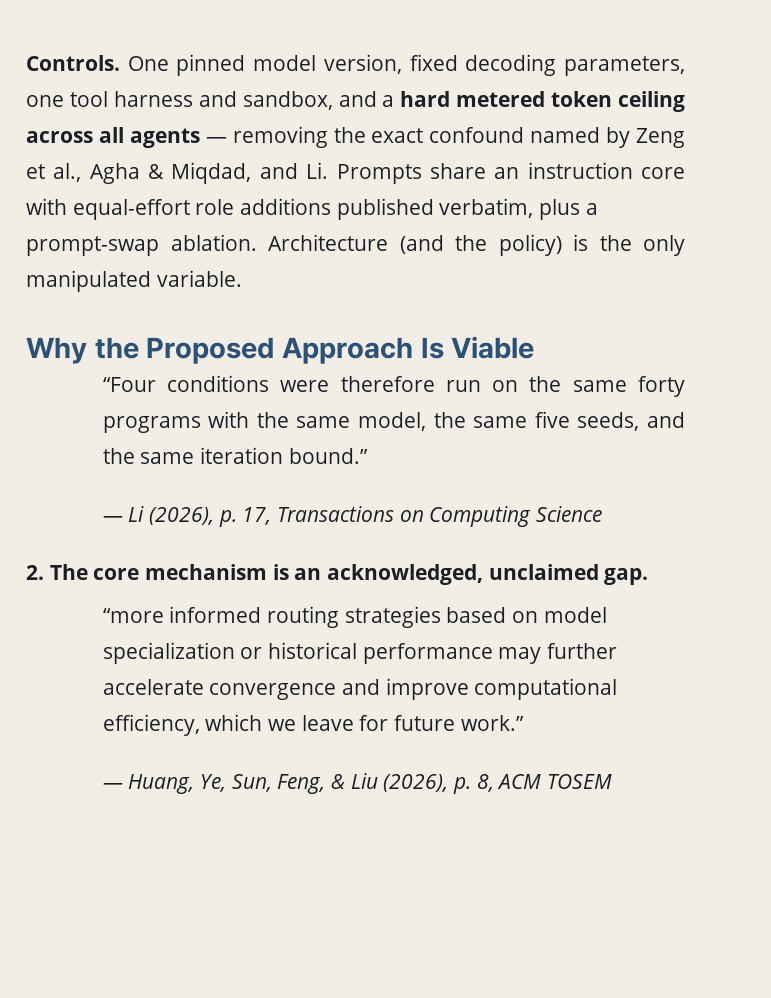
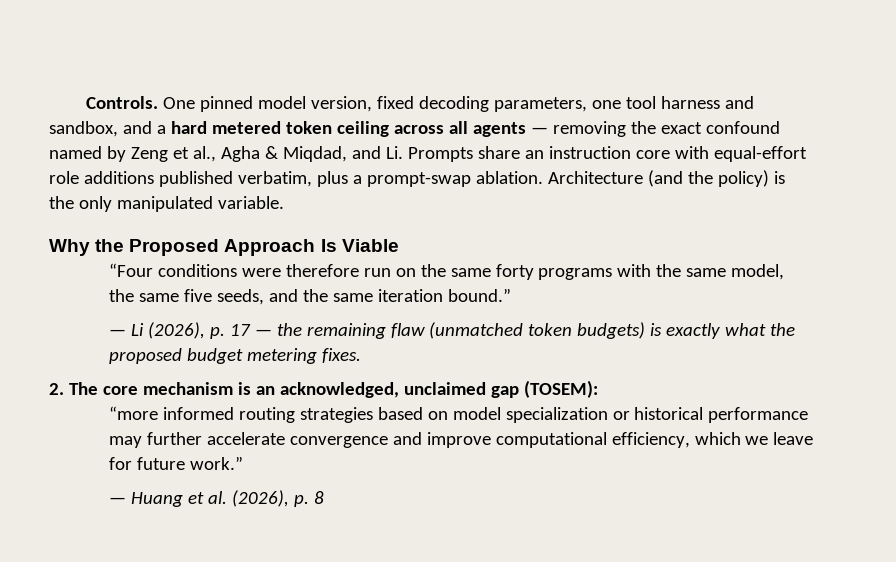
[242,506,602,527] 17, Transactions on Computing Science -> [229,322,796,339] [108,348,361,364] 17 — the remaining flaw (unmatched token budgets) is exactly what the proposed budget metering fixes.
[604,568,649,585] gap. -> [490,380,598,398] gap (TOSEM):
[128,773,612,794] Huang, Ye, Sun, Feng, & Liu (2026), p. 8, ACM TOSEM -> [130,490,324,507] Huang et al. (2026), p. 8

